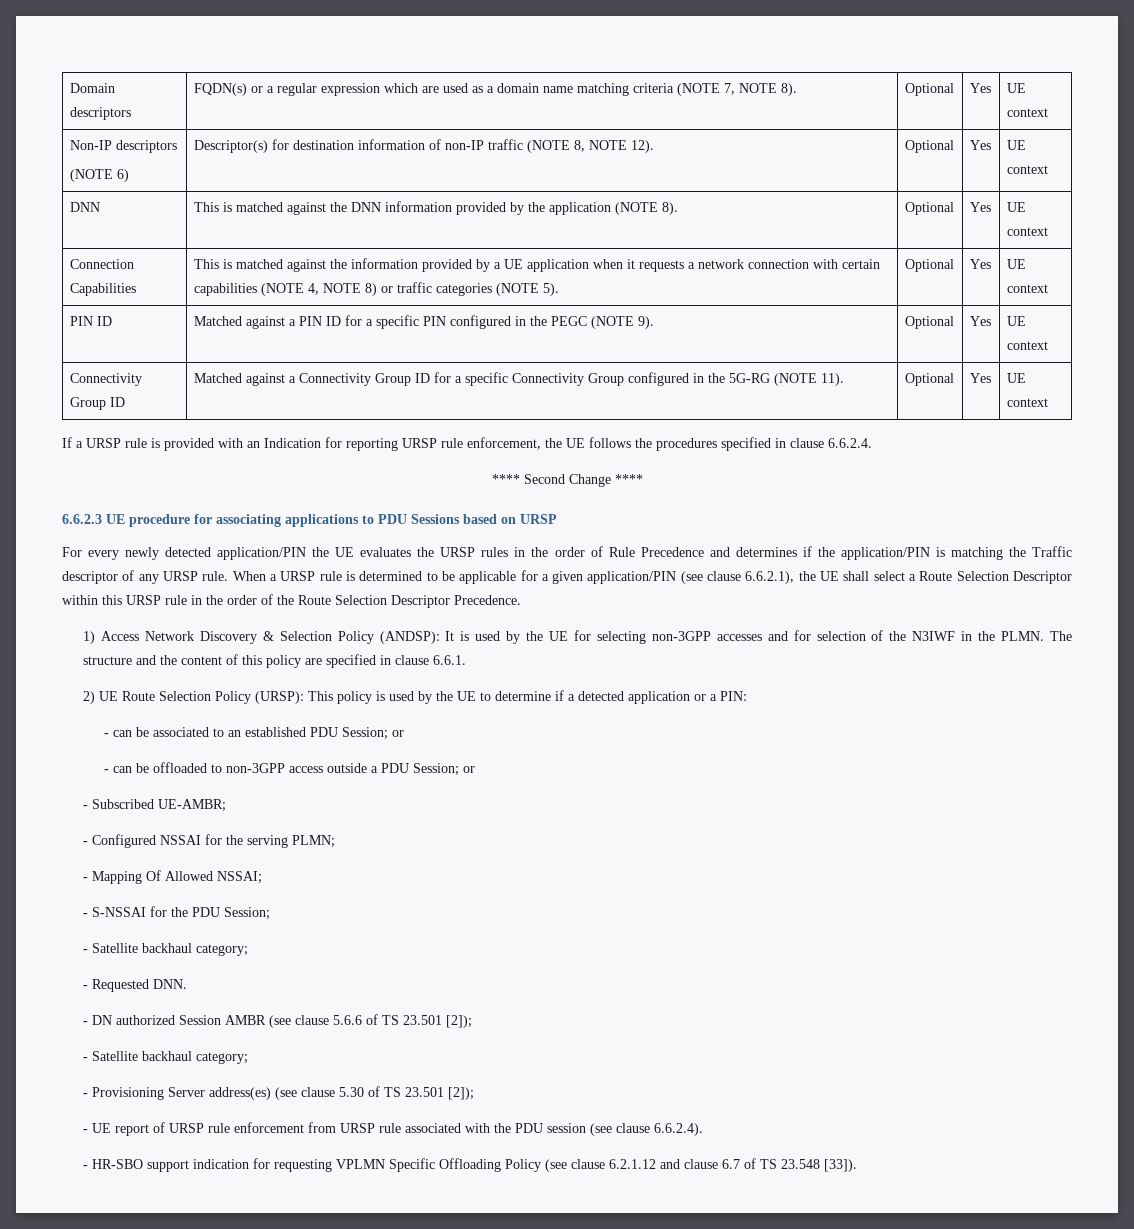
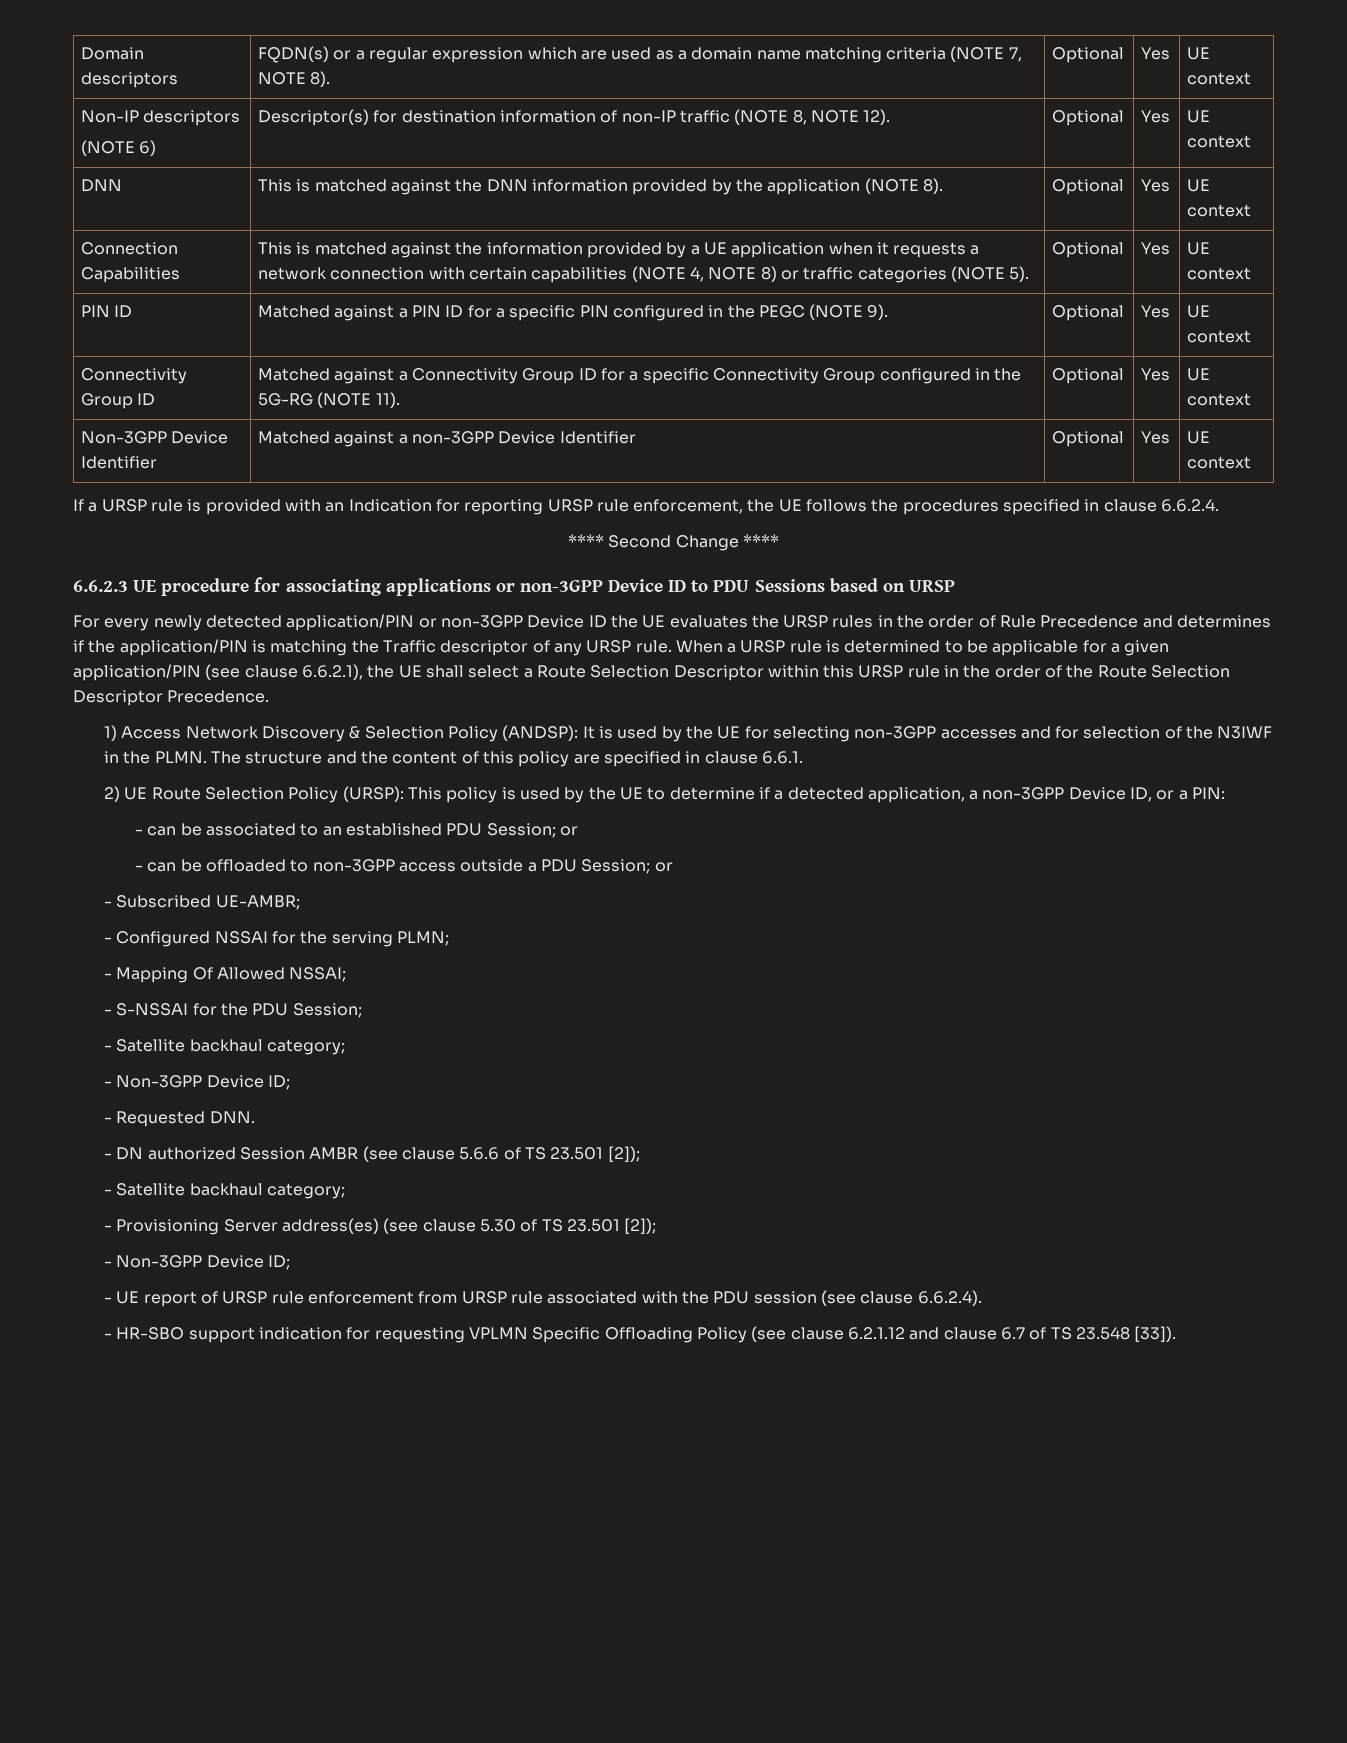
(1048, 402) none -> [80,431,229,444] [80,456,157,469] [257,431,636,447] [1051,431,1124,447] [1140,431,1170,444] [1186,431,1210,444] [1186,456,1251,469] // Non-3GPP Device Identifier | Matched against a non-3GPP Device Identifier | Optional | Yes | UE context
(359, 520) none -> [495,579,687,592] or non-3GPP Device ID
(307, 553) none -> [418,615,607,628] or non-3GPP Device ID
[628,691,691,704] application -> [867,787,1153,803] application, a non-3GPP Device ID,
(249, 950) none -> [104,1075,291,1090] // - Non-3GPP Device ID;
(475, 1093) none -> [104,1255,291,1270] // - Non-3GPP Device ID;

